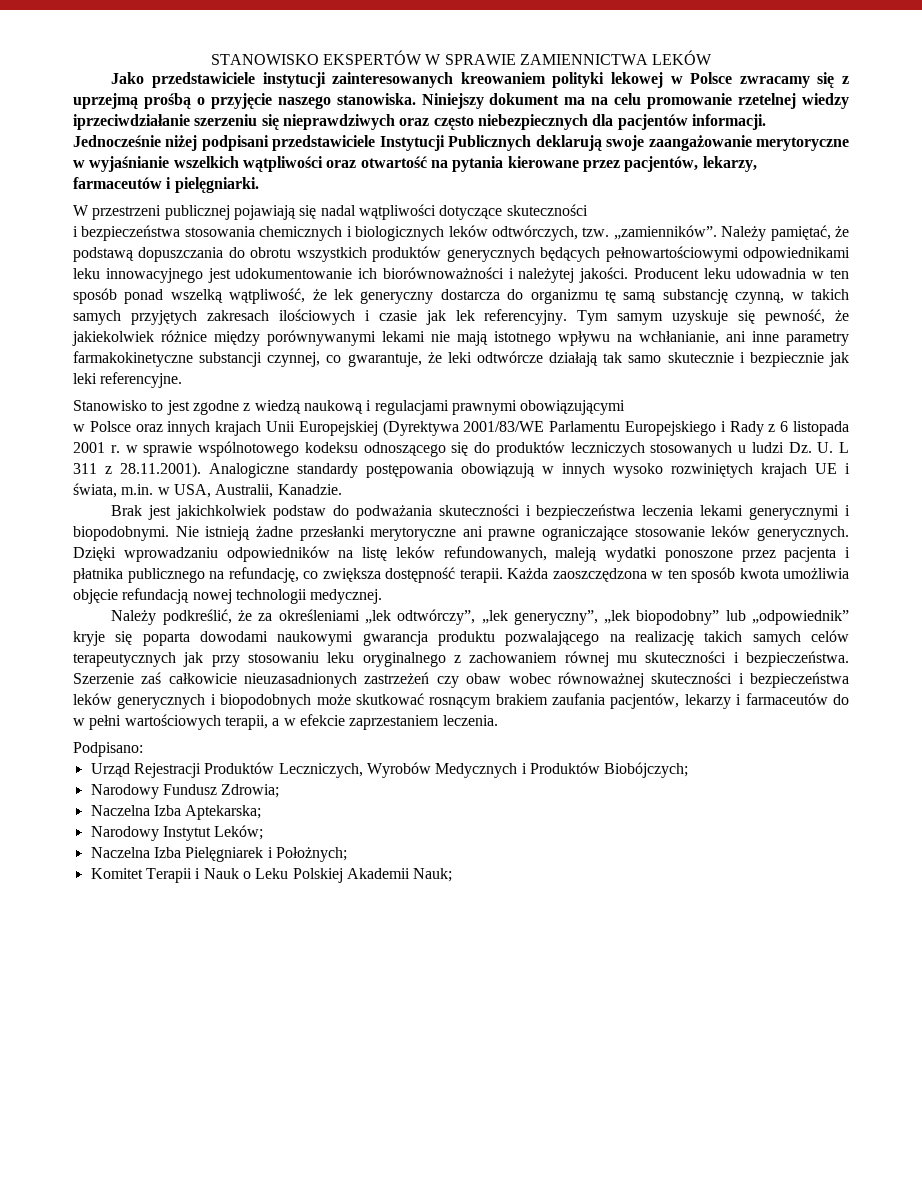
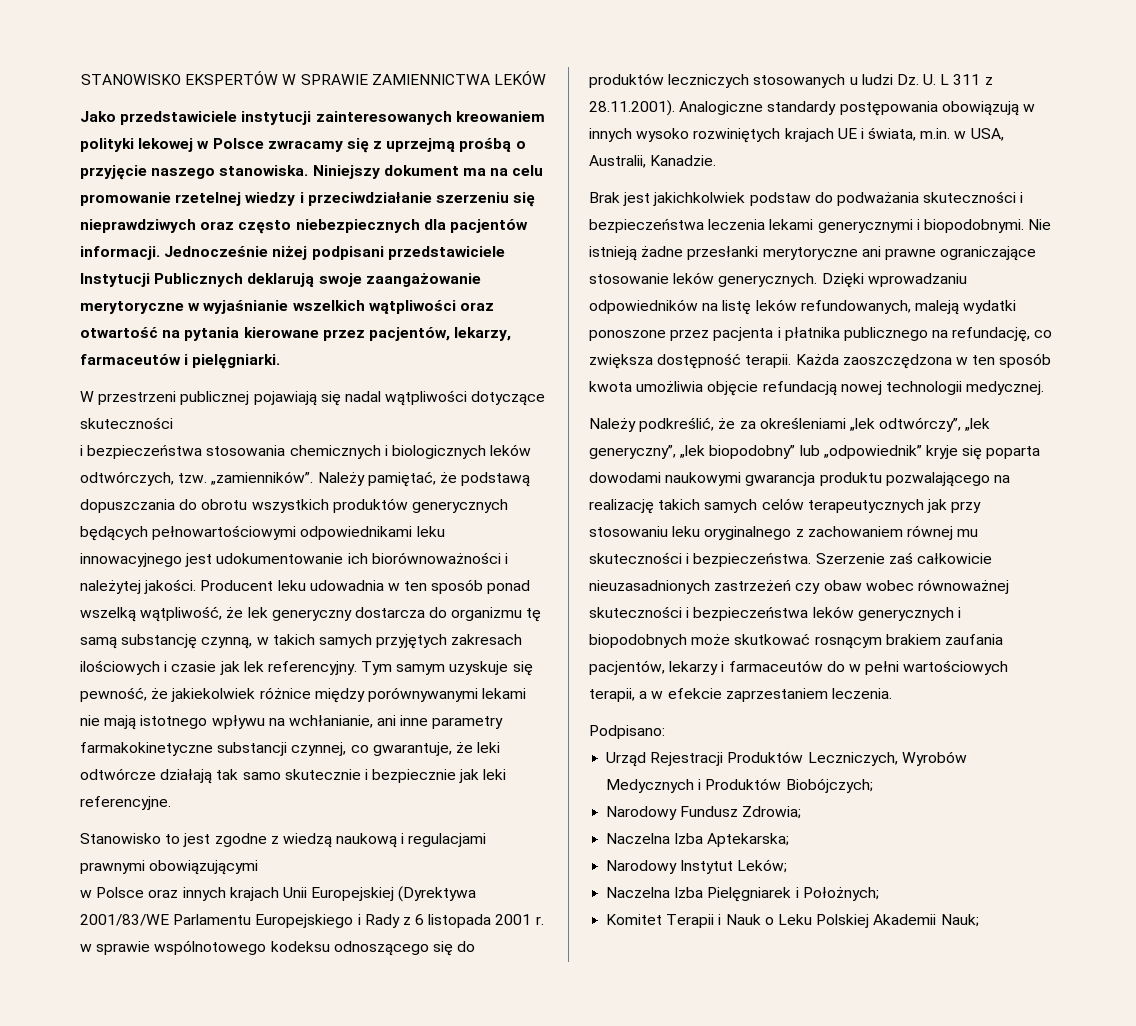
[73,114,190,130] iprzeciwdziałanie -> [299,192,432,206] i przeciwdziałanie

